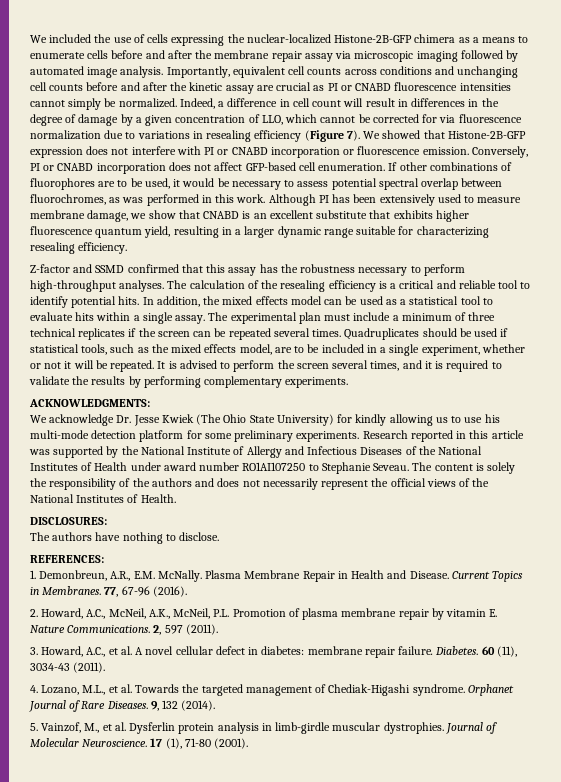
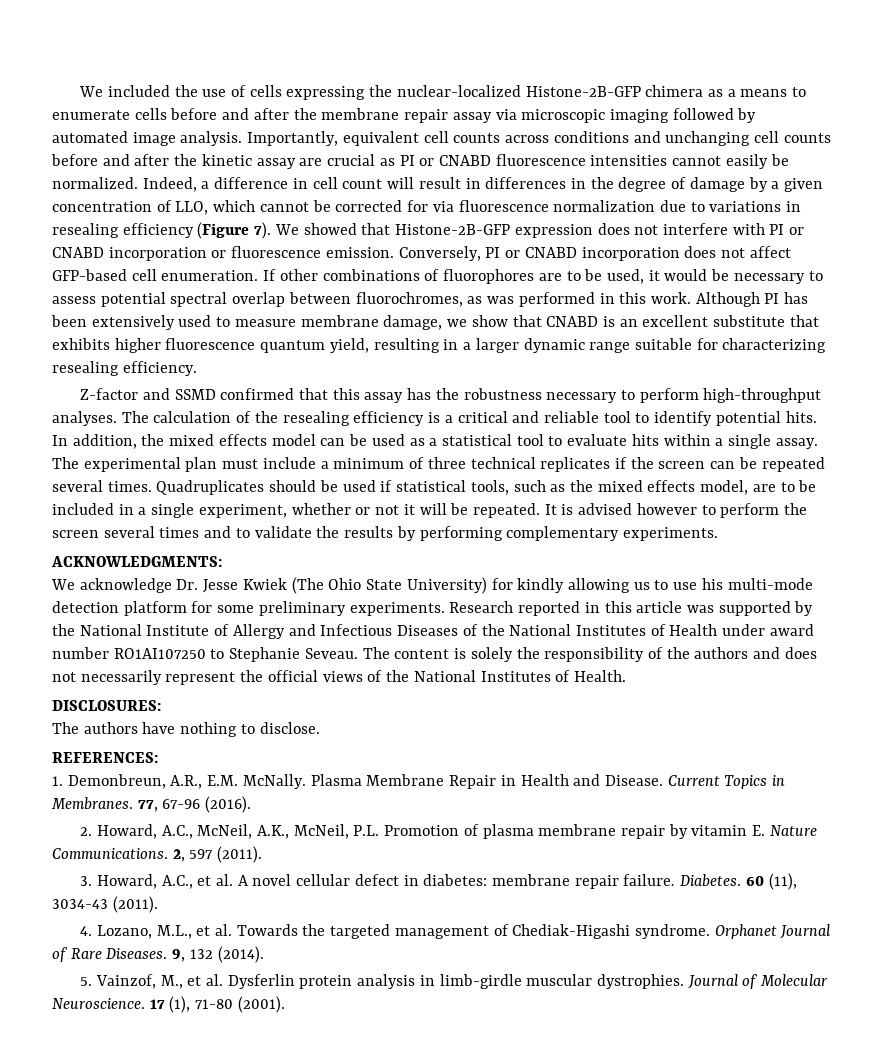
[68,98,102,110] simply -> [725,154,768,169] easily
(217, 364) none -> [636,503,697,515] however
[370,360,489,372] times, and it is required -> [159,526,232,538] times and

